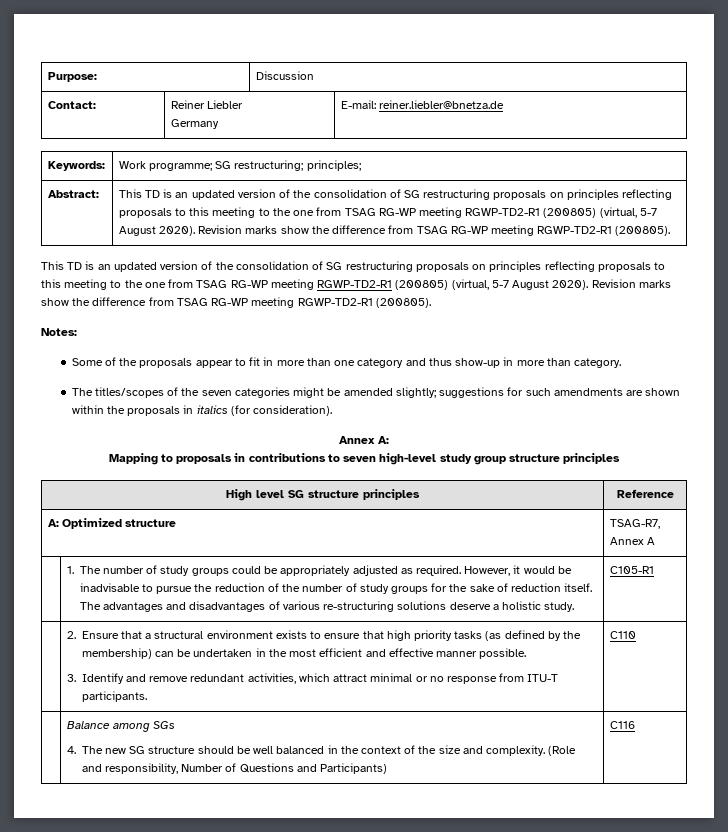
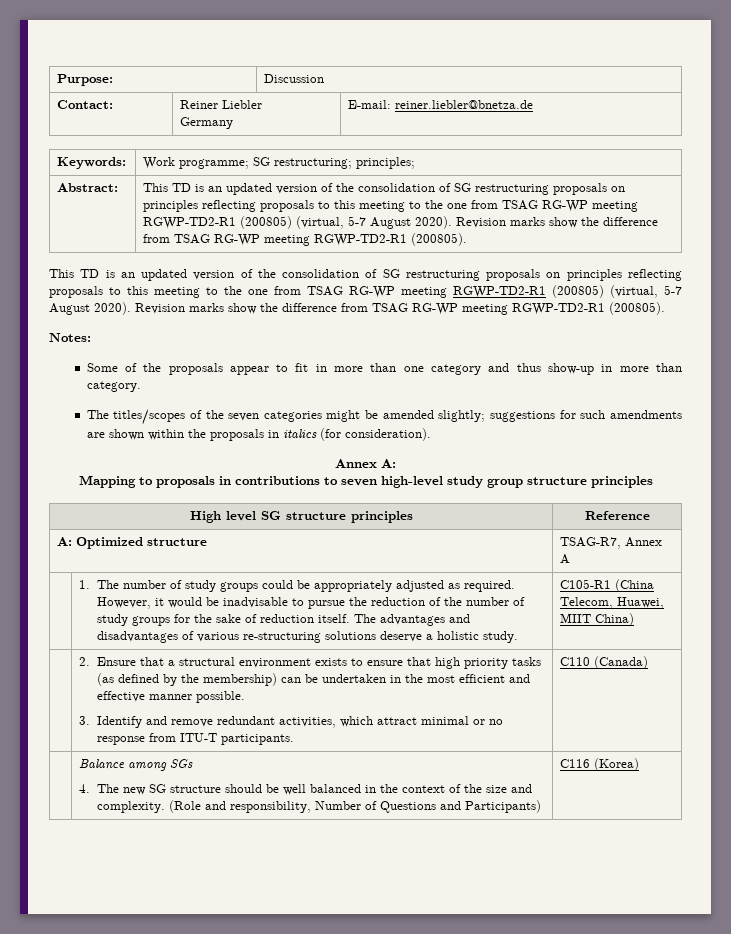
(654, 570) none -> [615,579,655,592] [560,597,665,609] [560,613,635,626] (China Telecom, Huawei, MIIT China)
(636, 635) none -> [594,656,649,669] (Canada)
(635, 725) none -> [594,758,640,771] (Korea)

